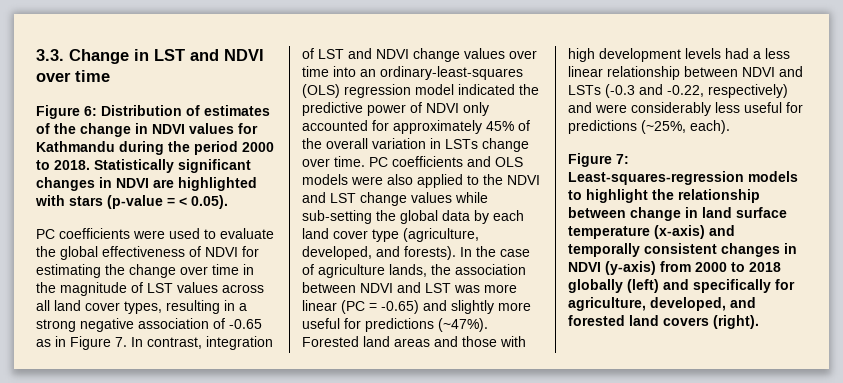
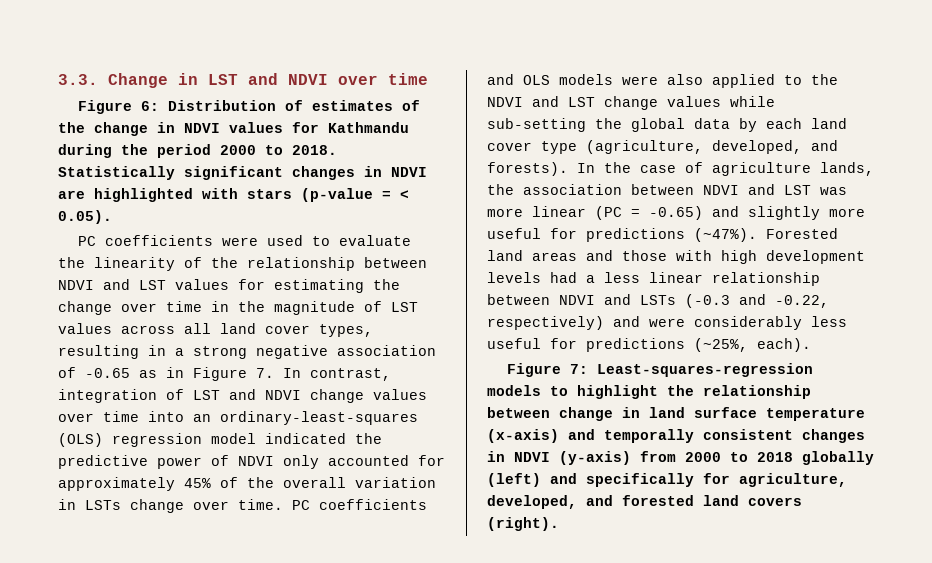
[60,246,238,260] global effectiveness of NDVI -> [94,257,427,271] [58,279,229,290] linearity of the relationship between NDVI and LST values

